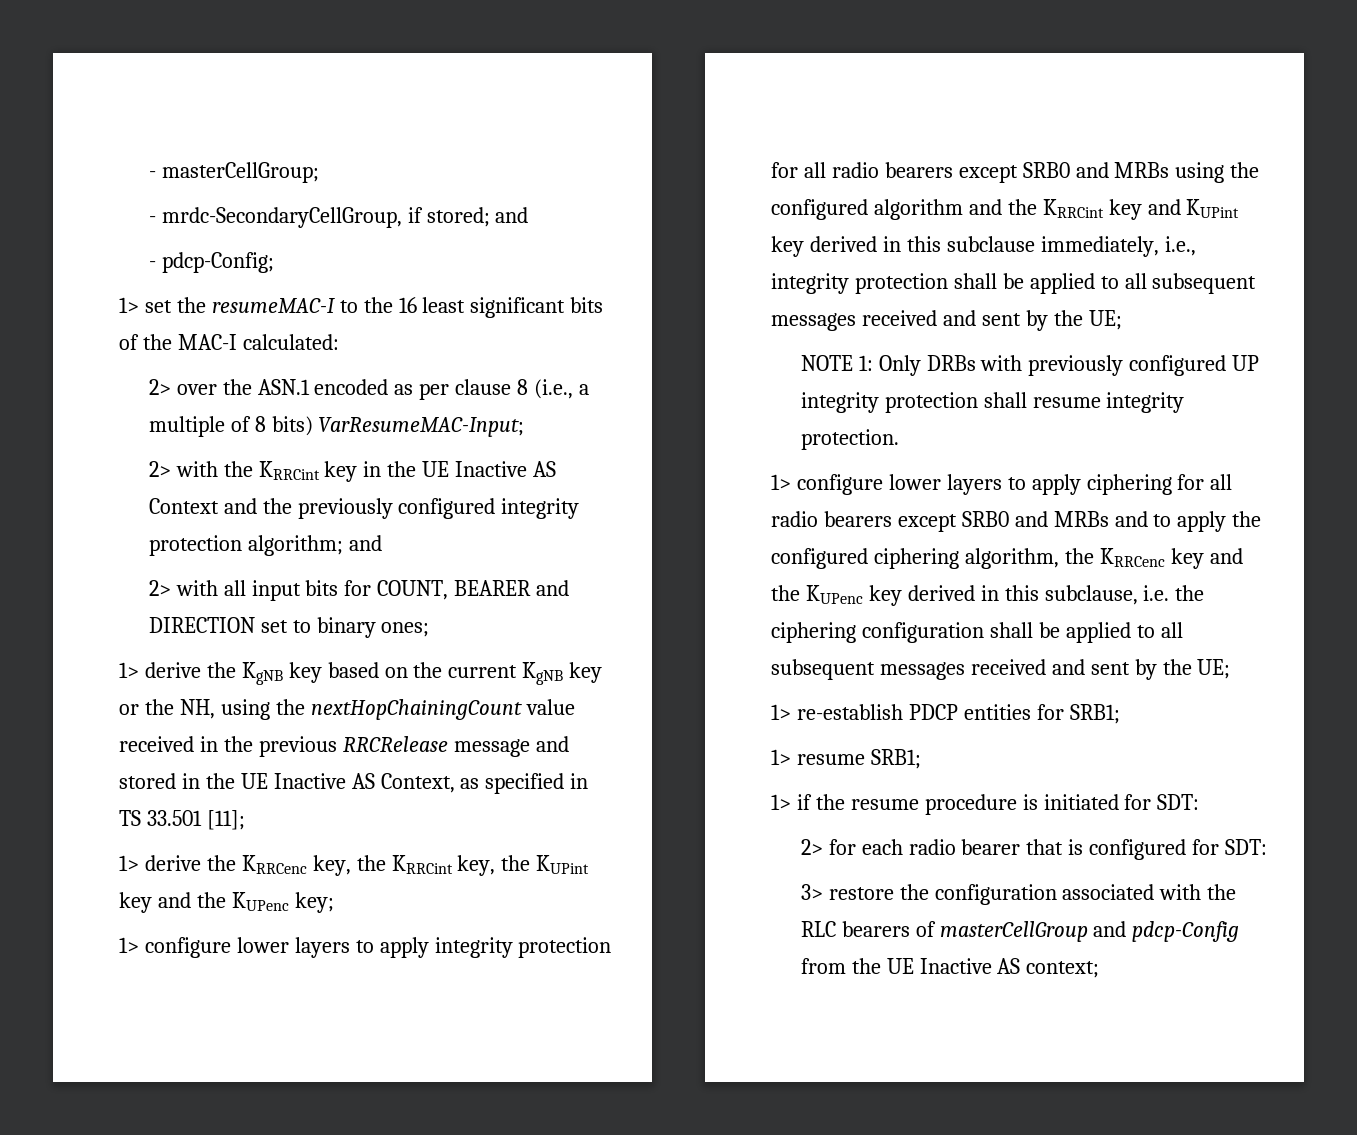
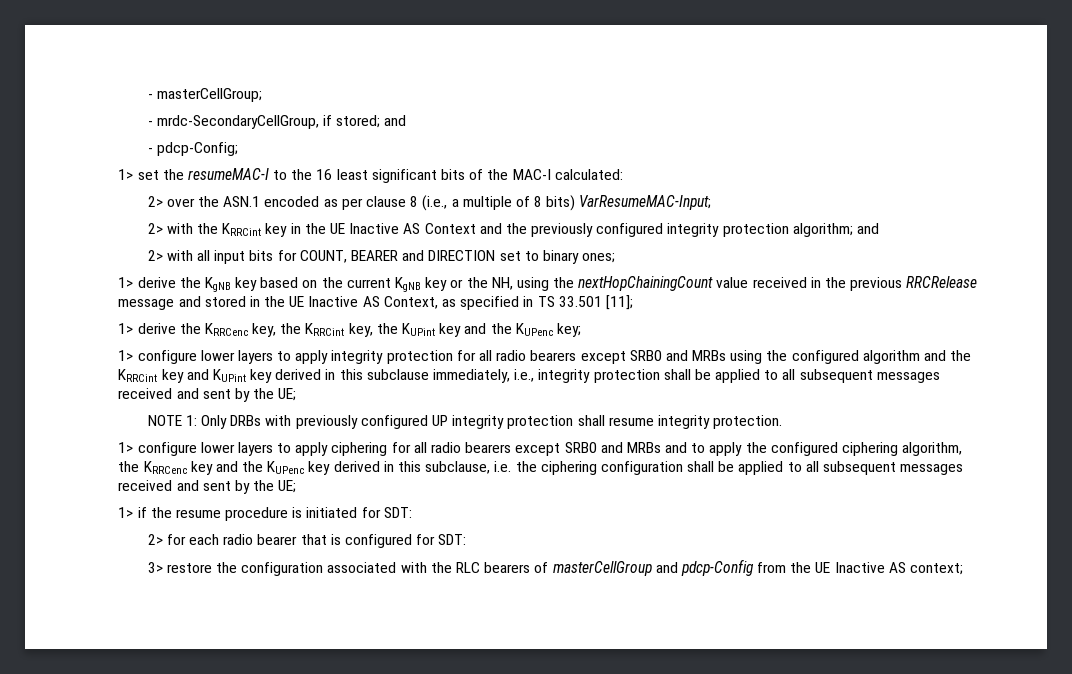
[770,704,1120,724] [770,749,921,769] // 1> re-establish PDCP entities for SRB1; // 1> resume SRB1; -> (297, 486) none

